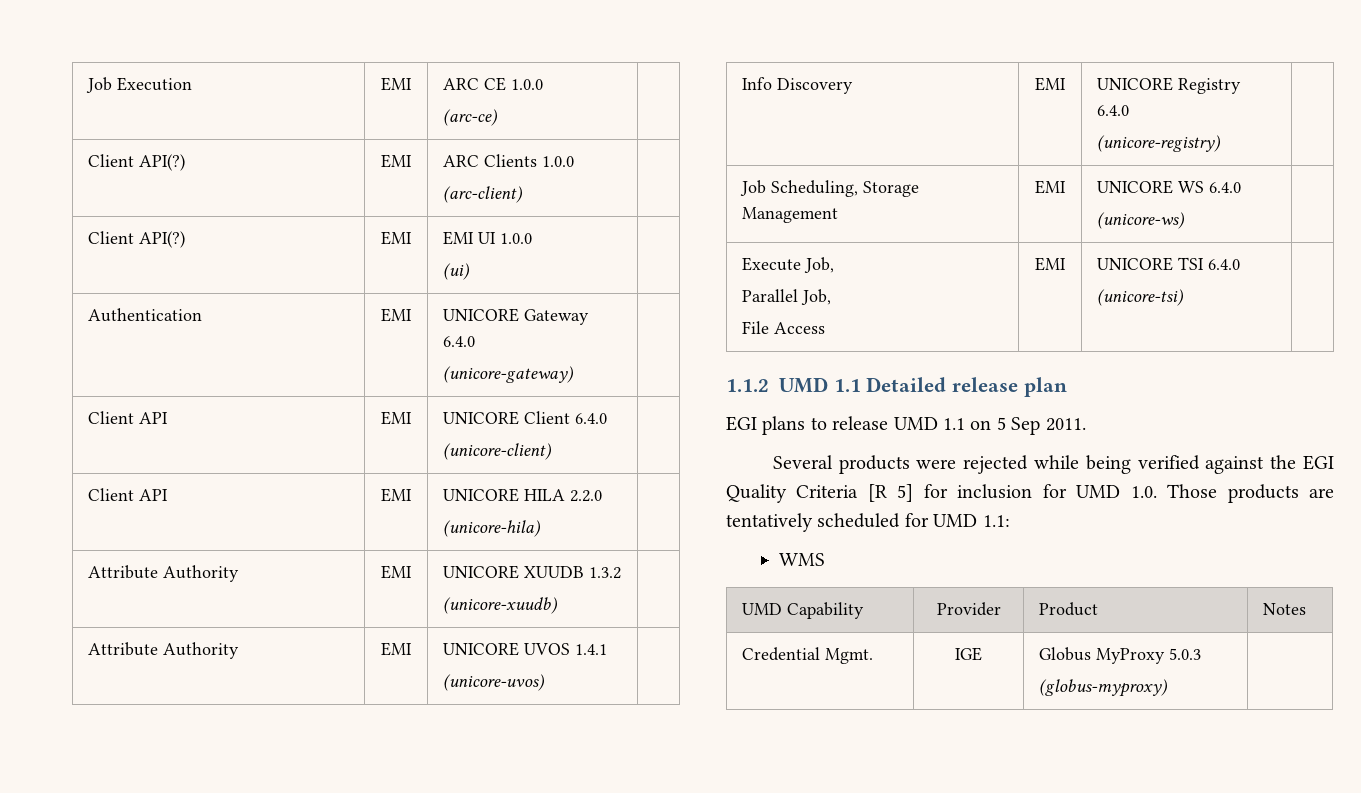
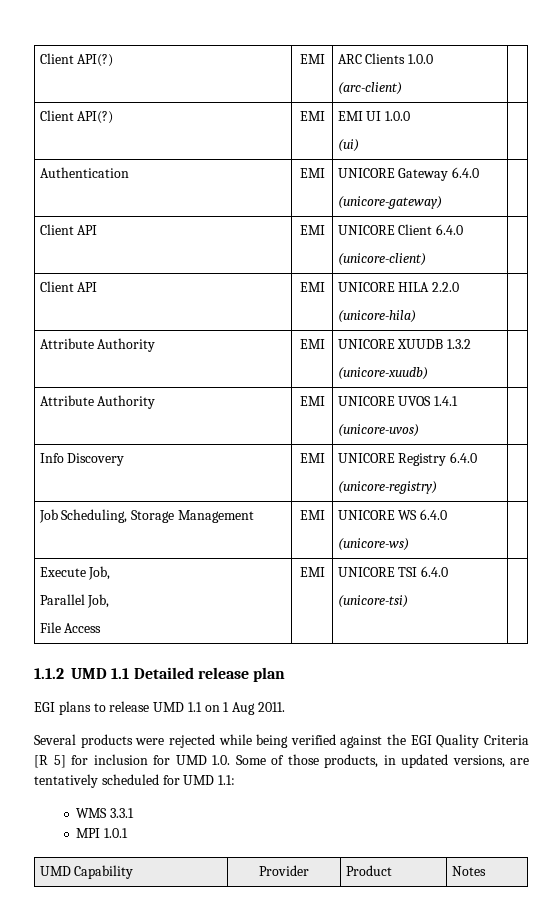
[85,77,192,93] [381,77,412,91] [442,77,543,91] [442,109,497,126] Job Execution | EMI | ARC CE 1.0.0 // (arc-ce) | // -> (39, 58) none
[996,417,1041,435] 5 Sep -> [223,702,256,715] 1 Aug
[1167,484,1299,503] Those products -> [235,754,505,768] Some of those products, in updated versions,
(826, 559) none -> [110,808,135,818] [76,828,129,838] 3.3.1 // MPI 1.0.1
[741,647,873,664] [955,647,982,661] [1038,647,1201,664] [1038,679,1167,697] // Credential Mgmt. | IGE | Globus MyProxy 5.0.3 // (globus-myproxy) | -> (486, 871) none

